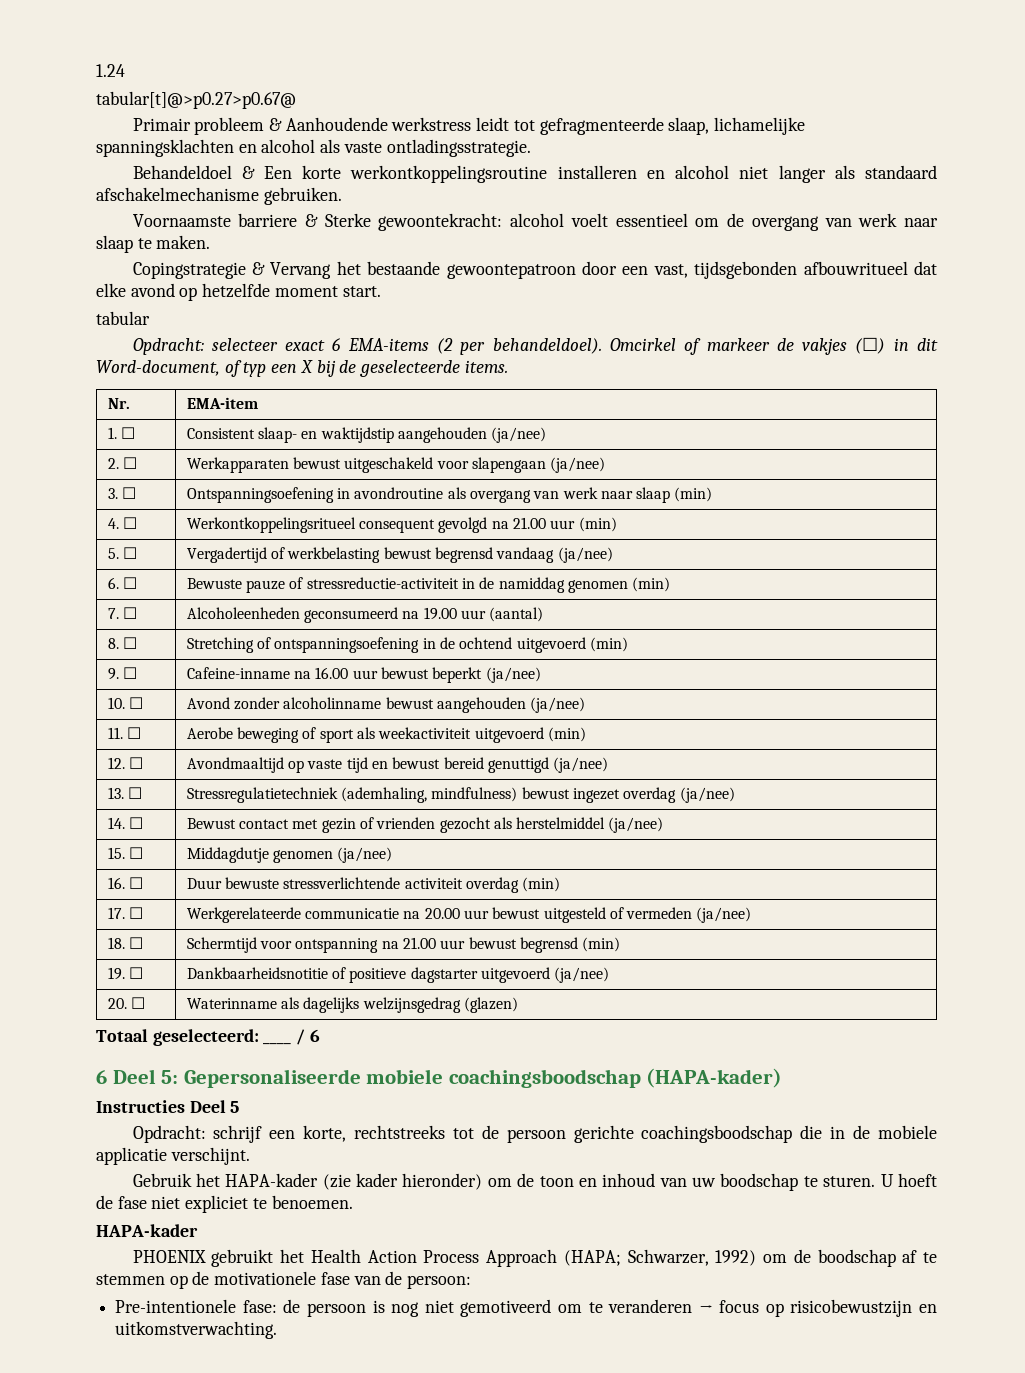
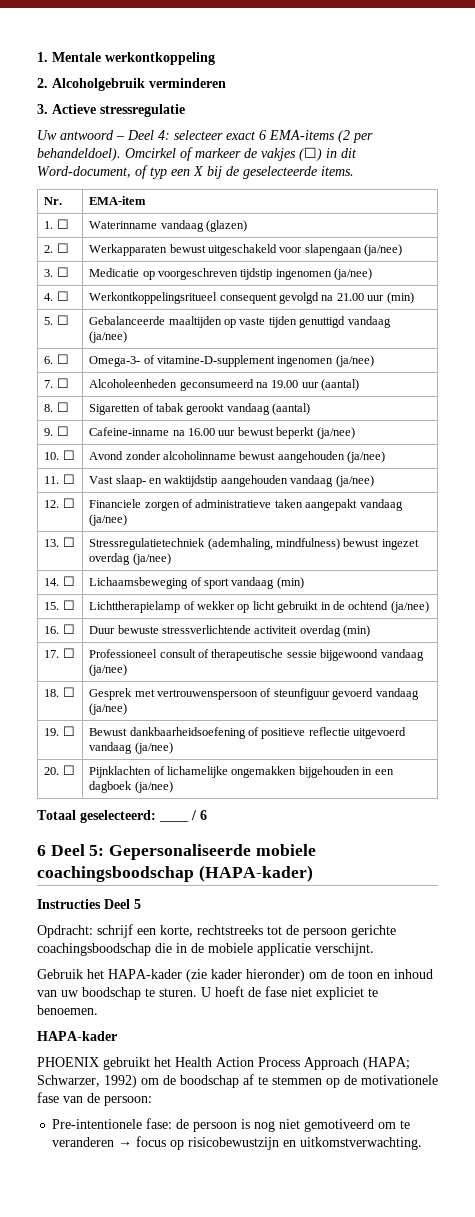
[96,64,125,77] [96,91,296,109] [132,117,806,135] [96,139,531,157] [132,165,937,183] [96,187,342,205] [132,213,938,231] [96,235,211,253] [132,261,938,279] [96,283,381,301] [96,311,150,325] [132,338,204,355] 1.24 // tabular[t]@>p0.27>p0.67@ // Primair probleem & Aanhoudende werkstress leidt tot gefragmenteerde slaap, lichamelijke spanningsklachten en alcohol als vaste ontladingsstrategie. // Behandeldoel & Een korte werkontkoppelingsroutine installeren en alcohol niet langer als standaard afschakelmechanisme gebruiken. // Voornaamste barriere & Sterke gewoontekracht: alcohol voelt essentieel om de overgang van werk naar slaap te maken. // Copingstrategie & Vervang het bestaande gewoontepatroon door een vast, tijdsgebonden afbouwritueel dat elke avond op hetzelfde moment start. // tabular // Opdracht: -> [37,52,215,65] [37,78,226,91] [37,104,185,117] [37,130,170,140] 1. Mentale werkontkoppeling // 2. Alcoholgebruik verminderen // 3. Actieve stressregulatie // Uw antwoord – Deel 4:
[186,427,547,443] Consistent slaap- en waktijdstip aangehouden (ja/nee) -> [89,220,248,232] Waterinname vandaag (glazen)
[186,487,713,503] Ontspanningsoefening in avondroutine als overgang van werk naar slaap (min) -> [89,268,373,280] Medicatie op voorgeschreven tijdstip ingenomen (ja/nee)
[186,547,613,563] [107,577,137,589] [186,577,671,593] Vergadertijd of werkbelasting bewust begrensd vandaag (ja/nee) // 6. ☐ | Bewuste pauze of stressreductie-activiteit in de namiddag genomen (min) -> [89,316,391,328] [89,331,128,343] [44,354,69,364] [89,355,374,367] Gebalanceerde maaltijden op vaste tijden genuttigd vandaag (ja/nee) // 6. ☐ | Omega-3- of vitamine-D-supplement ingenomen (ja/nee)
[186,637,628,653] Stretching of ontspanningsoefening in de ochtend uitgevoerd (min) -> [89,403,311,415] Sigaretten of tabak gerookt vandaag (aantal)
[186,727,586,743] [107,757,143,769] [186,757,549,773] Aerobe beweging of sport als weekactiviteit uitgevoerd (min) // 12. ☐ | Avondmaaltijd op vaste tijd en bewust bereid genuttigd -> [89,475,374,487] [44,498,75,508] [89,499,403,511] Vast slaap- en waktijdstip aangehouden vandaag (ja/nee) // 12. ☐ | Financiele zorgen of administratieve taken aangepakt vandaag
[186,817,664,833] [107,847,143,859] [186,847,333,863] Bewust contact met gezin of vrienden gezocht als herstelmiddel (ja/nee) // 15. ☐ | Middagdutje genomen -> [89,577,304,589] [44,600,75,610] [89,601,389,613] Lichaamsbeweging of sport vandaag (min) // 15. ☐ | Lichttherapielamp of wekker op licht gebruikt in de ochtend
[186,907,752,923] [107,937,143,949] [186,937,621,953] [107,967,143,980] [186,967,610,983] [107,997,145,1009] [186,997,518,1013] Werkgerelateerde communicatie na 20.00 uur bewust uitgesteld of vermeden (ja/nee) // 18. ☐ | Schermtijd voor ontspanning na 21.00 uur bewust begrensd (min) // 19. ☐ | Dankbaarheidsnotitie of positieve dagstarter uitgevoerd (ja/nee) // 20. ☐ | Waterinname als dagelijks welzijnsgedrag (glazen) -> [89,649,424,661] [89,664,128,676] [44,687,75,697] [89,688,419,700] [89,703,128,715] [44,726,75,736] [89,727,407,739] [89,742,173,754] [44,765,75,775] [89,766,394,778] [89,781,173,793] Professioneel consult of therapeutische sessie bijgewoond vandaag (ja/nee) // 18. ☐ | Gesprek met vertrouwenspersoon of steunfiguur gevoerd vandaag (ja/nee) // 19. ☐ | Bewust dankbaarheidsoefening of positieve reflectie uitgevoerd vandaag (ja/nee) // 20. ☐ | Pijnklachten of lichamelijke ongemakken bijgehouden in een dagboek (ja/nee)

